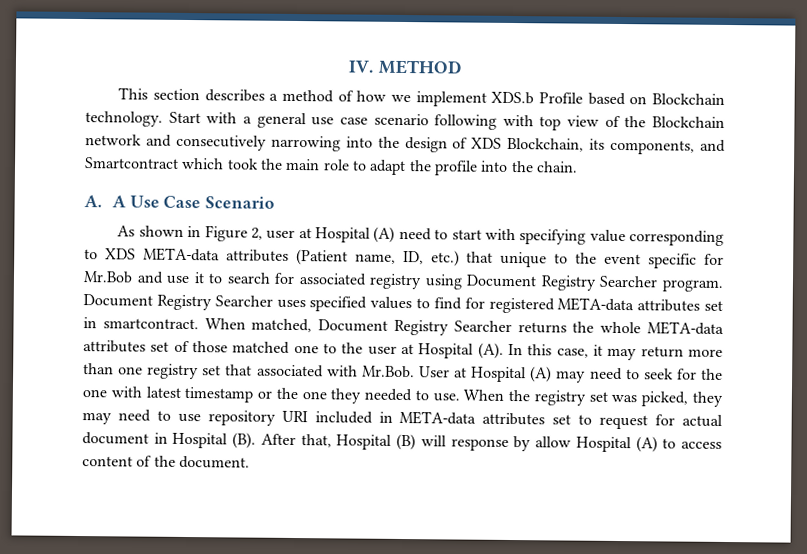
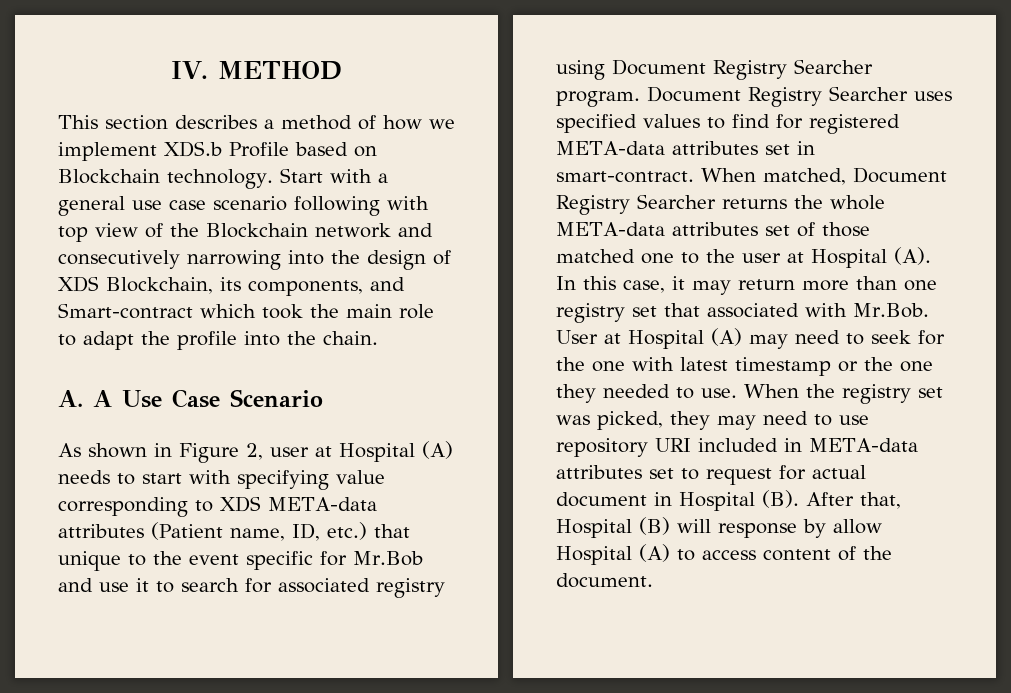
[84,157,179,169] Smartcontract -> [58,303,193,319] Smart-contract
[398,227,432,241] need -> [58,470,110,484] needs
[102,318,199,330] smartcontract. -> [556,171,694,183] smart-contract.

